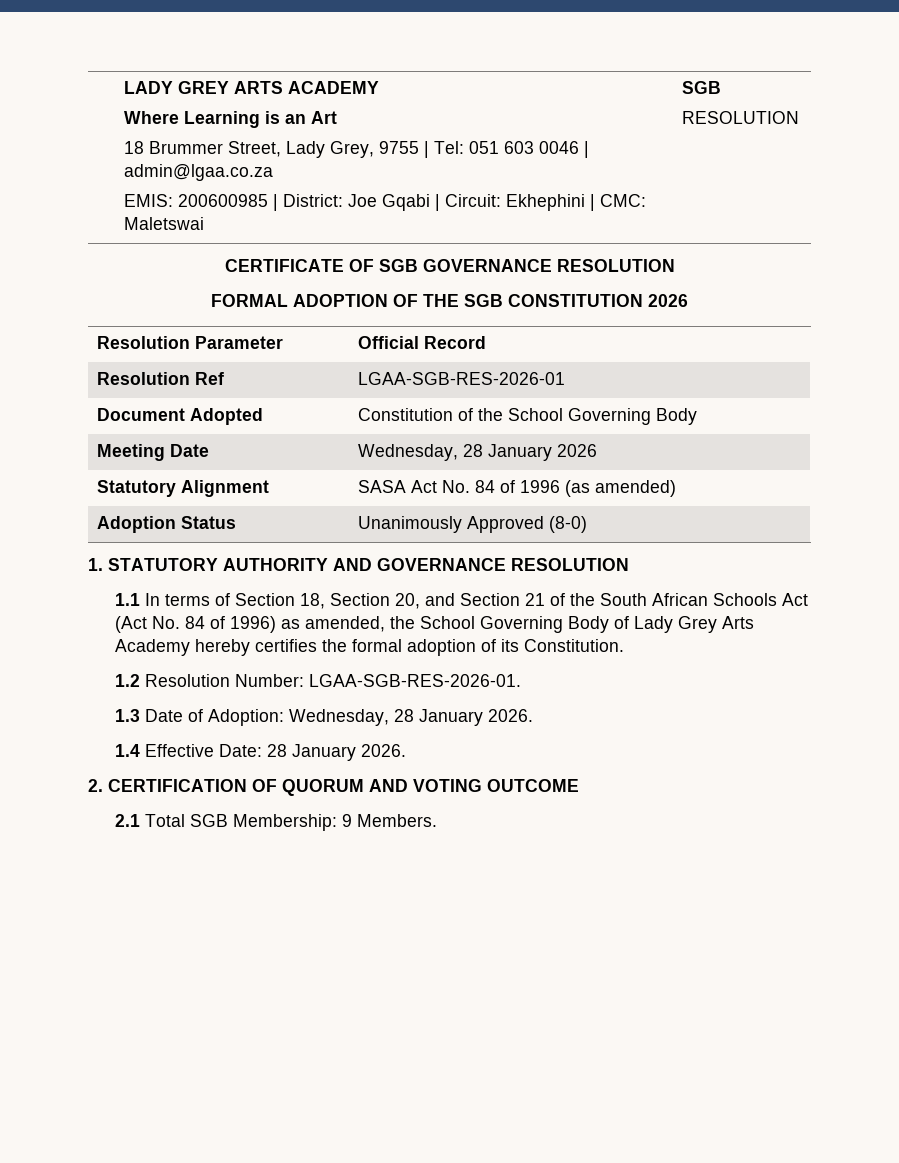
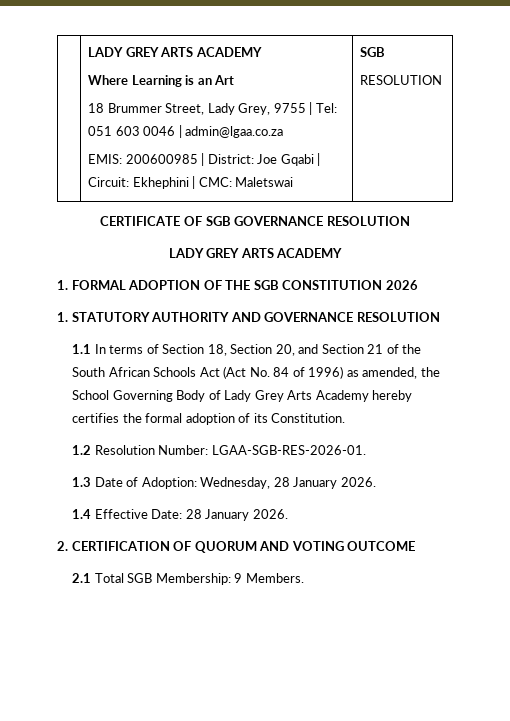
(675, 265) none -> [168,248,343,258] [57,280,68,290] LADY GREY ARTS ACADEMY // 1.
[97,336,284,349] [358,336,487,349] [97,372,225,385] [358,372,566,385] [97,408,264,425] [358,408,698,425] [97,444,210,461] [358,444,598,461] [97,480,270,497] [358,480,677,497] [97,516,237,533] [358,516,588,533] // Resolution Parameter | Official Record // Resolution Ref | LGAA-SGB-RES-2026-01 // Document Adopted | Constitution of the School Governing Body // Meeting Date | Wednesday, 28 January 2026 // Statutory Alignment | SASA Act No. 84 of 1996 (as amended) // Adoption Status | Unanimously Approved (8-0) -> (418, 285) none

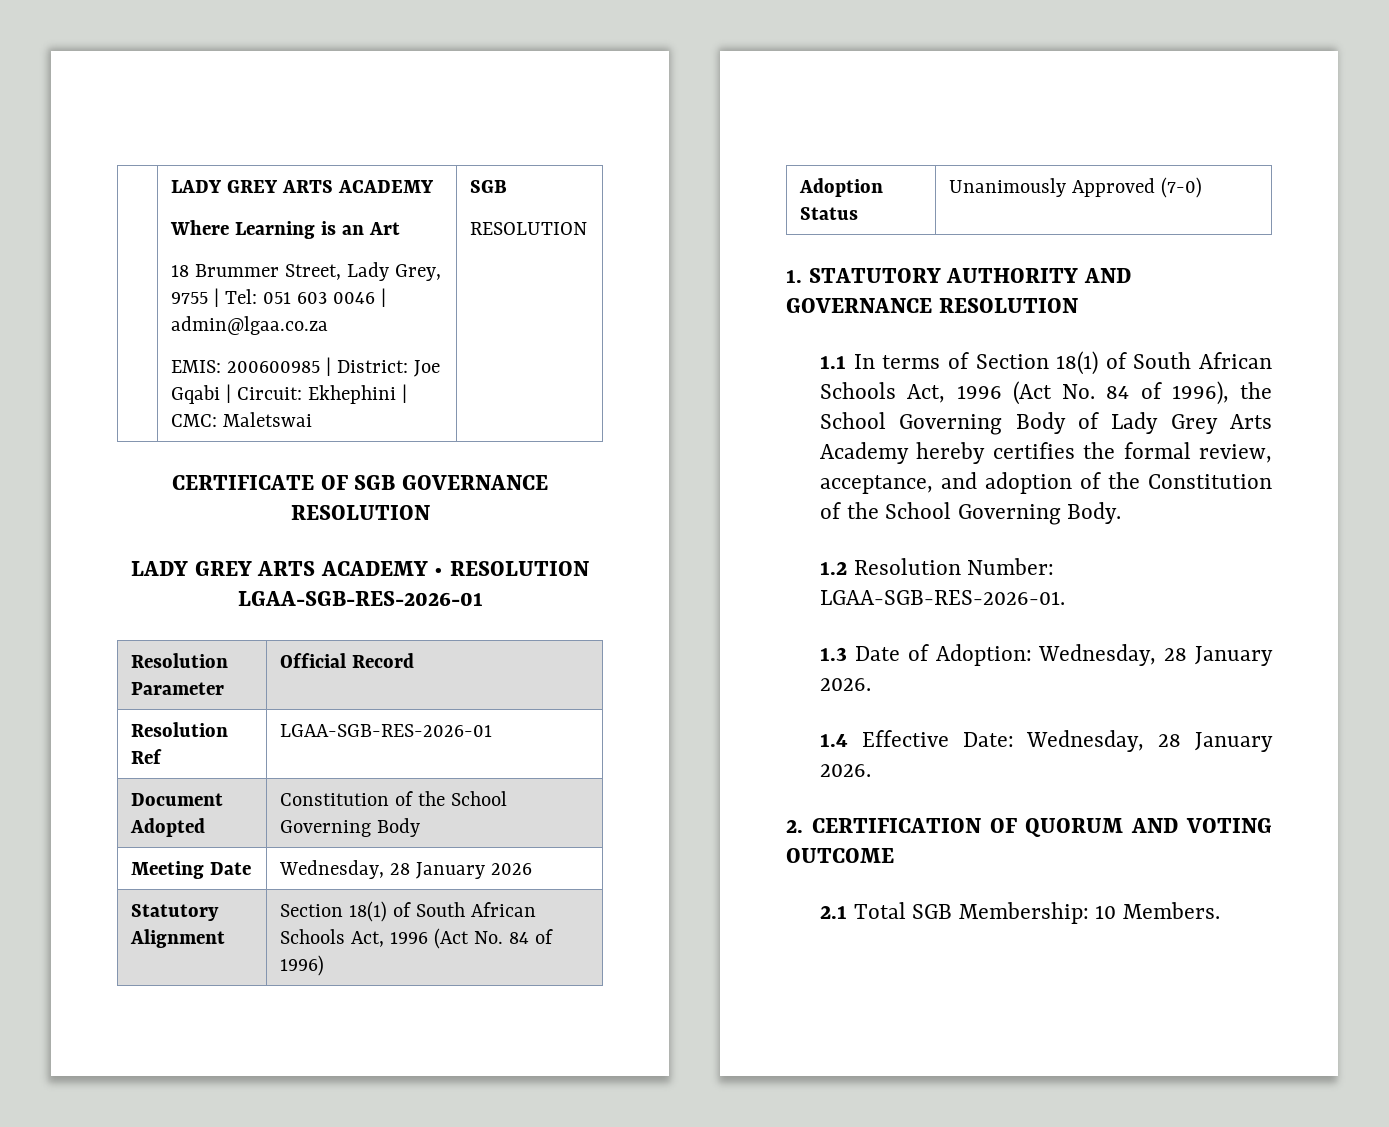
[57,280,418,290] // 1. FORMAL ADOPTION OF THE SGB CONSTITUTION 2026 -> [434,561,590,576] [237,591,483,606] [130,653,228,668] [130,682,224,695] [279,653,414,668] [130,722,228,737] [130,749,162,764] [279,724,492,737] [130,793,223,806] [129,818,205,837] [279,791,507,806] [279,818,420,837] [130,861,251,879] [278,860,532,879] [130,904,219,921] [129,929,225,948] [279,901,536,922] [279,928,553,949] [279,955,324,976] [798,178,883,197] [799,207,858,220] [948,177,1202,198] • RESOLUTION LGAA-SGB-RES-2026-01 // Resolution Parameter | Official Record // Resolution Ref | LGAA-SGB-RES-2026-01 // Document Adopted | Constitution of the School Governing Body // Meeting Date | Wednesday, 28 January 2026 // Statutory Alignment | Section 18(1) of South African Schools Act, 1996 (Act No. 84 of 1996) // Adoption Status | Unanimously Approved (7-0)
[207,344,422,356] [72,366,418,379] 18, Section 20, and Section 21 of the South African Schools Act (Act No. 84 of 1996) as amended, -> [1056,351,1272,375] [819,381,1229,405] 18(1) of South African Schools Act, 1996 (Act No. 84 of 1996),
[185,413,346,425] adoption of its Constitution. -> [1199,444,1272,463] [819,472,1272,494] [819,502,1122,525] review, acceptance, and adoption of the Constitution of the School Governing Body.
(183, 514) none -> [1026,730,1145,752] Wednesday,
[234,573,243,583] 9 -> [1095,905,1117,919] 10

